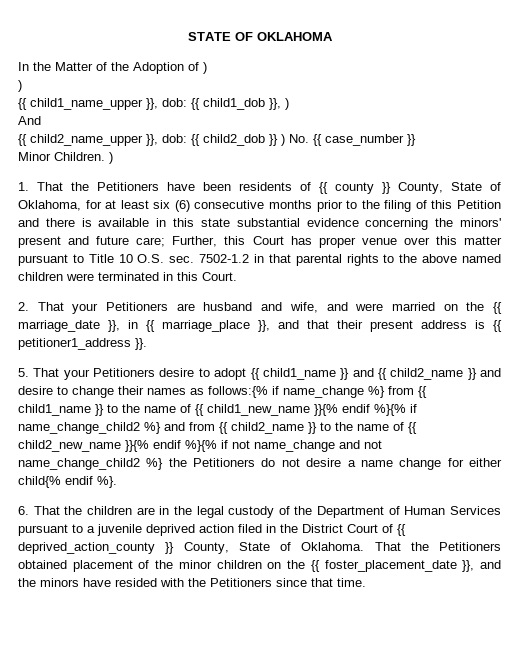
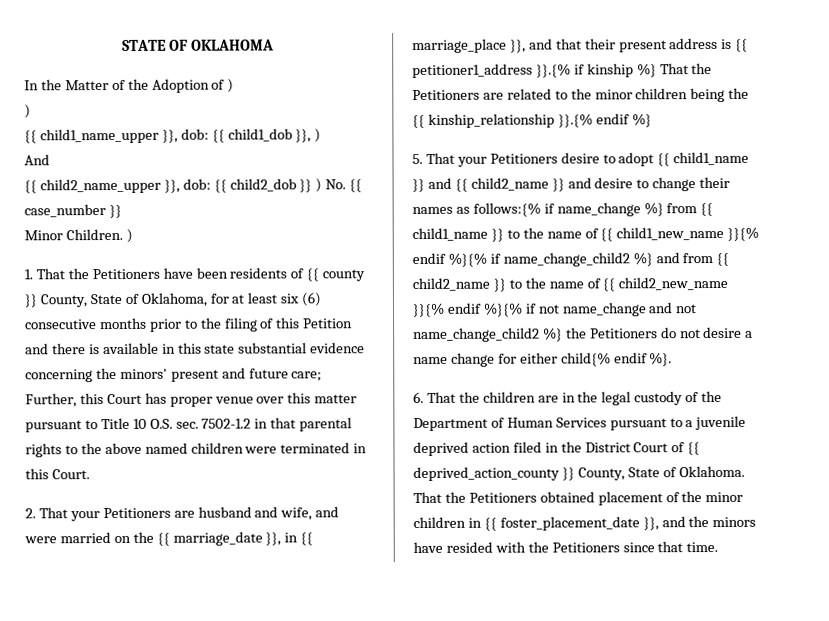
[135,338,147,350] }}. -> [535,63,713,78] [412,87,750,103] [412,113,652,129] }}.{% if kinship %} That the Petitioners are related to the minor children being the {{ kinship_relationship }}.{% endif %}
[267,560,306,569] on the -> [467,517,482,528] in

